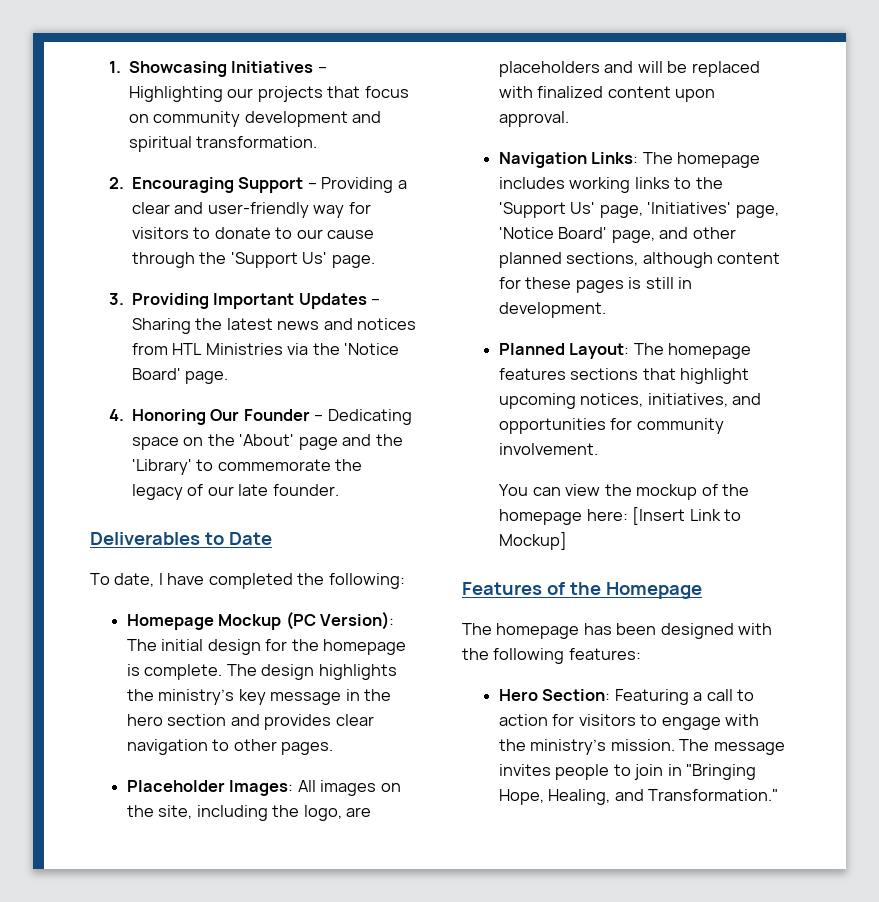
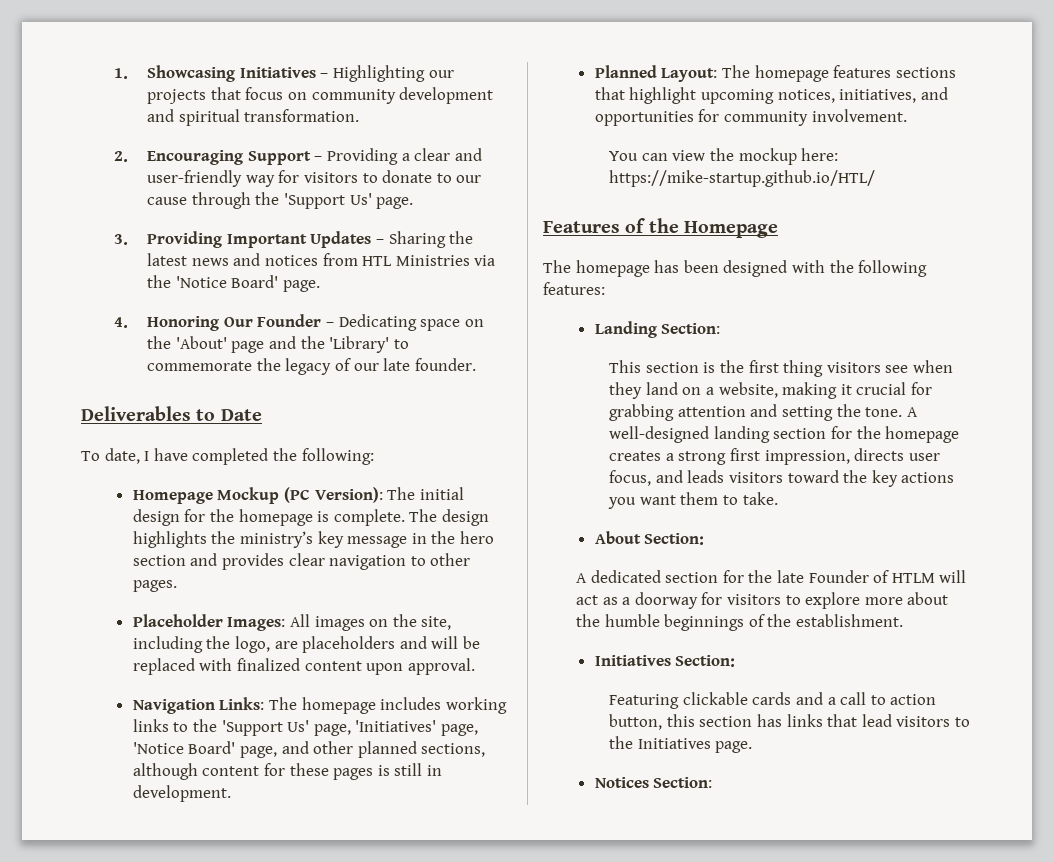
[701,484,750,496] [499,507,742,525] [499,532,568,550] of the homepage here: [Insert Link to Mockup] -> [801,148,839,161] [609,170,876,187] here: https://mike-startup.github.io/HTL/
[498,689,755,705] [498,714,760,730] [498,739,785,755] [498,764,757,780] [498,789,779,805] Hero Section: Featuring a call to action for visitors to engage with the ministry’s mission. The message invites people to join in "Bringing Hope, Healing, and Transformation." -> [594,321,721,338] [609,360,953,377] [609,382,932,399] [609,404,918,421] [609,426,960,443] [609,448,940,465] [609,470,955,487] [608,492,778,509] [594,531,705,545] [576,570,967,583] [576,592,949,609] [576,614,904,631] [594,655,736,667] [609,692,937,709] [609,714,970,730] [609,736,753,753] [594,777,713,788] Landing Section: // This section is the first thing visitors see when they land on a website, making it crucial for grabbing attention and setting the tone. A well-designed landing section for the homepage creates a strong first impression, directs user focus, and leads visitors toward the key actions you want them to take. // About Section: // A dedicated section for the late Founder of HTLM will act as a doorway for visitors to explore more about the humble beginnings of the establishment. // Initiatives Section: // Featuring clickable cards and a call to action button, this section has links that lead visitors to the Initiatives page. // Notices Section:

